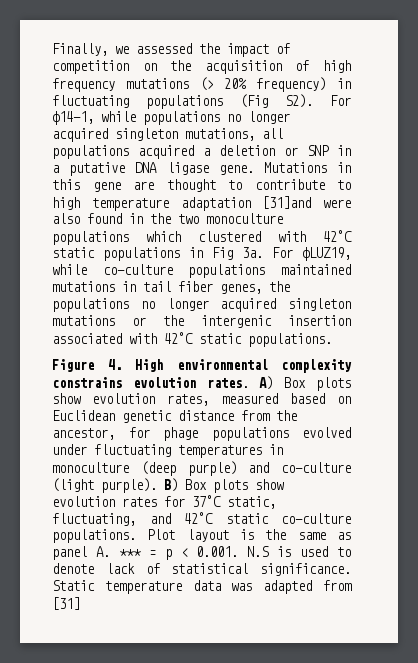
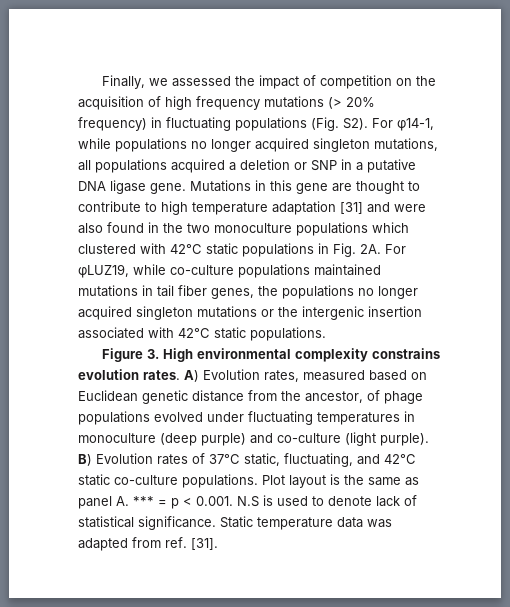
[240,94,268,108] (Fig -> [311,117,339,131] (Fig.
[262,196,312,209] [31]and -> [340,202,390,214] [31] and
[212,247,263,260] Fig 3a. -> [333,243,381,257] Fig. 2A.
[107,359,122,370] 4. -> [146,349,159,359] 3.
[284,377,352,391] [52,393,156,404] Box plots show evolution -> [203,369,260,380] Evolution
[128,427,150,438] for -> [367,390,380,401] of
[185,479,284,493] [52,496,185,507] Box plots show evolution rates for -> [96,453,205,465] Evolution rates of
[52,597,80,610] [31] -> [165,537,218,550] ref. [31].

